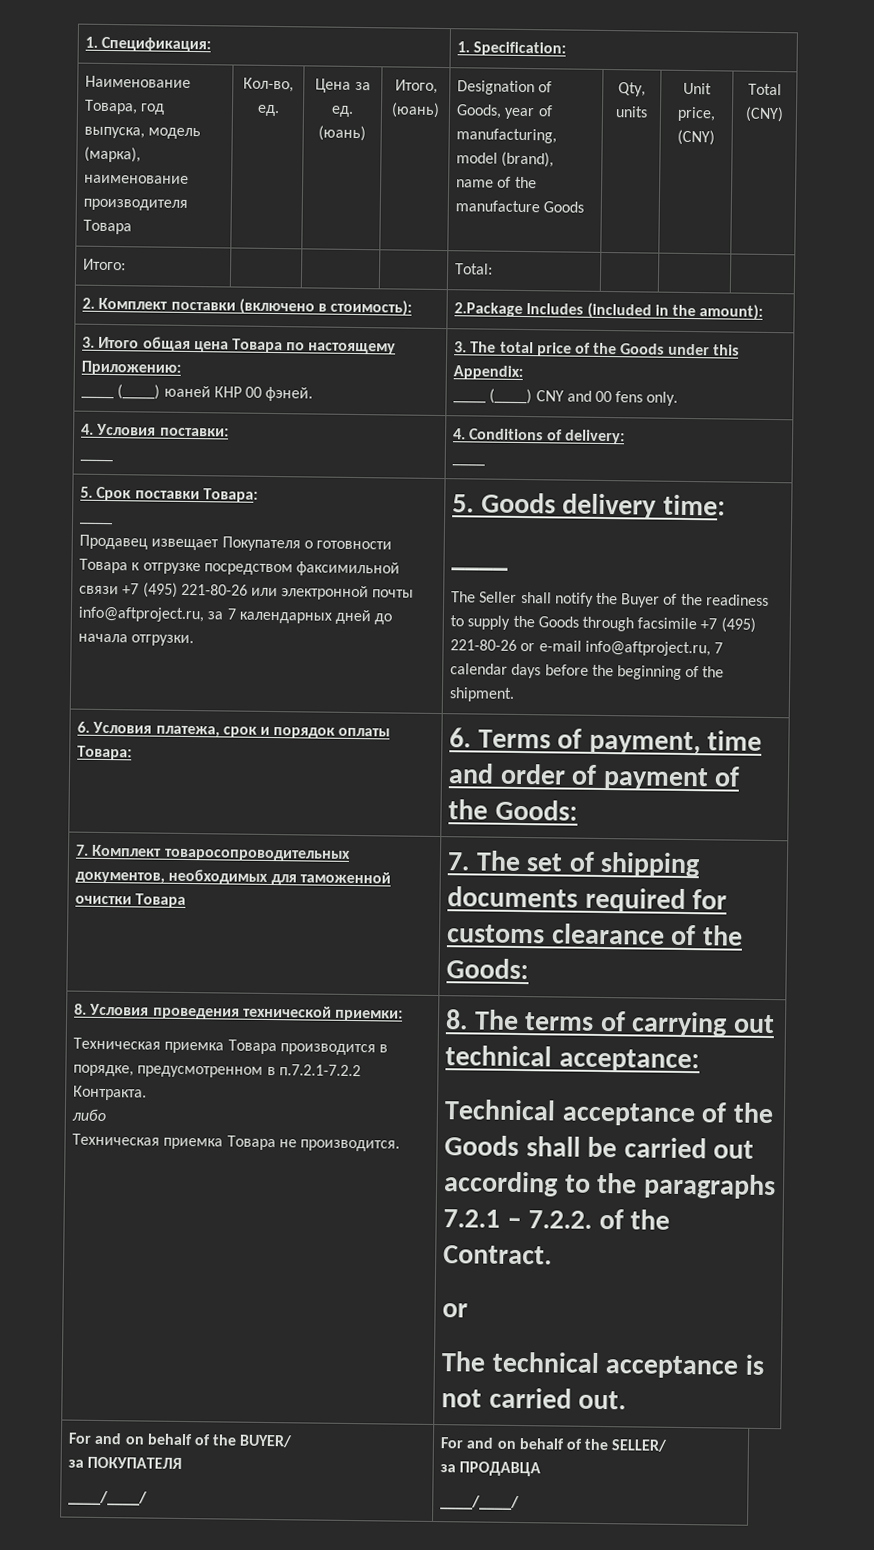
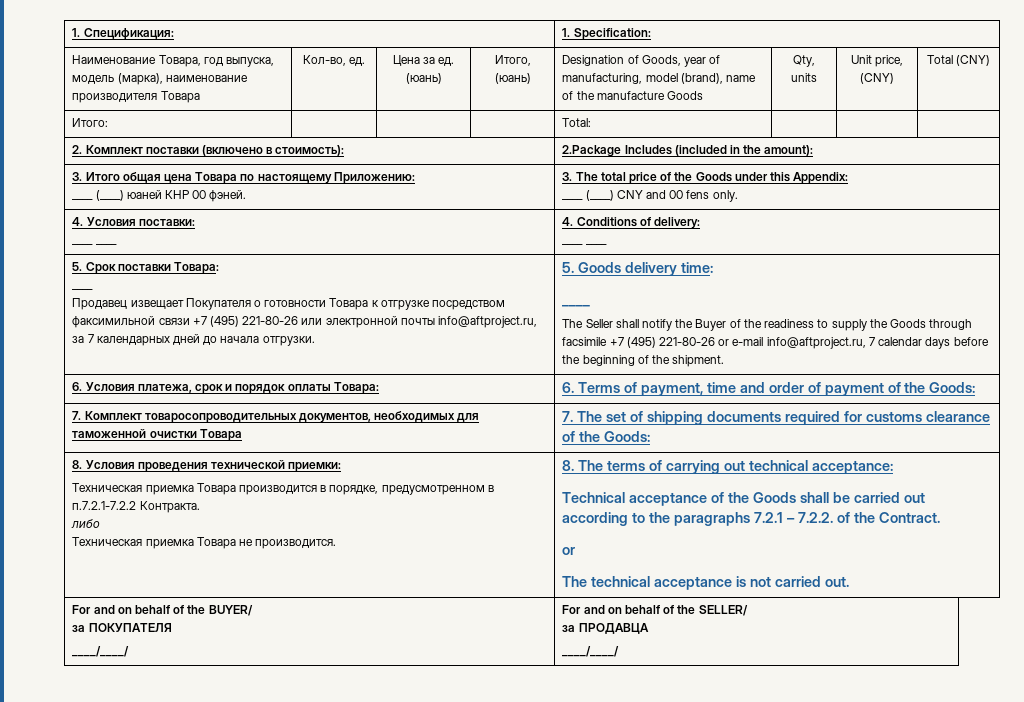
(114, 460) none -> [95,244,117,245] ____
(486, 465) none -> [585,244,607,245] ____

